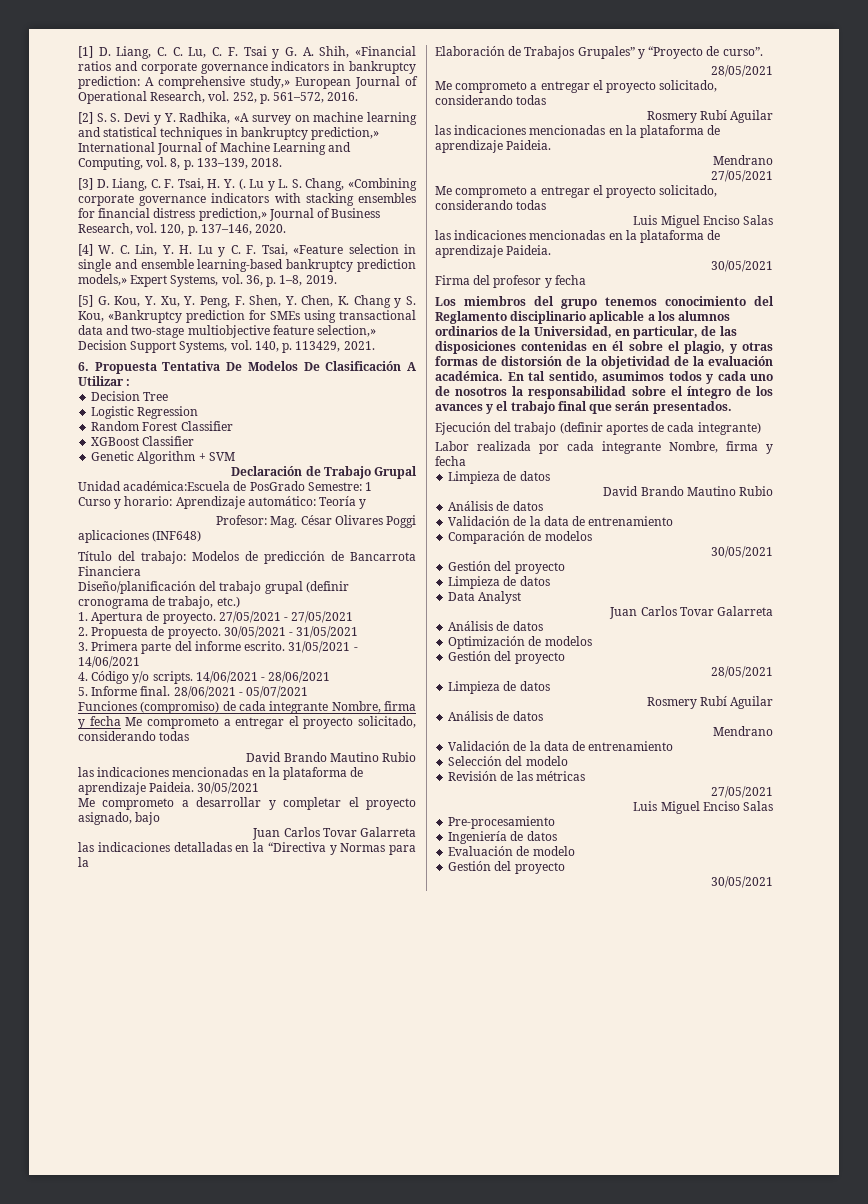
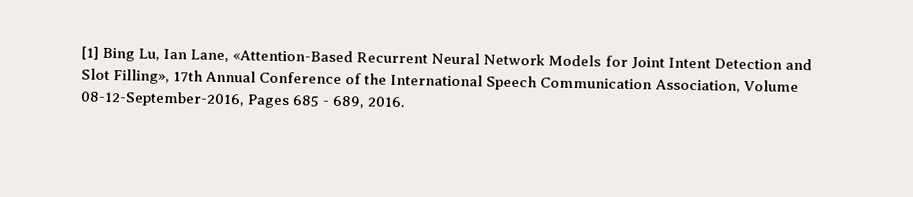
[98,46,416,59] [78,61,416,74] [78,76,418,89] [78,91,359,104] [78,112,417,125] [78,127,380,140] [78,142,352,155] [78,157,283,170] [78,178,418,191] [78,193,416,206] [78,208,381,221] [78,223,287,236] [78,244,416,257] [78,259,417,272] [78,274,337,287] [78,295,417,308] [78,310,416,323] [78,325,377,338] [78,340,375,353] [78,361,418,374] [78,376,131,386] [91,391,169,401] [91,406,199,419] [91,421,233,431] [91,436,195,446] [91,451,235,464] [231,466,417,479] [78,481,373,491] [78,496,367,509] [216,515,416,528] [78,530,202,543] [78,551,416,564] [78,566,141,576] [78,581,349,594] [78,596,240,609] [78,611,354,624] [78,626,359,639] [78,641,358,654] [78,656,140,668] [78,671,331,684] [78,686,309,698] [78,701,417,714] [78,716,416,729] [78,731,190,741] [246,752,416,762] [78,767,364,780] [78,782,260,795] [78,797,416,810] [78,812,161,825] [252,827,416,840] [78,842,416,855] [78,857,89,867] [435,46,763,59] [711,65,773,77] [435,80,718,93] [435,95,547,105] [646,110,773,123] [435,125,721,138] [435,140,552,153] [713,155,773,165] [711,170,773,182] [435,185,718,198] [435,200,547,210] [633,215,773,228] [435,230,721,243] [435,245,552,258] [711,260,773,272] [435,275,586,288] [435,296,774,309] [435,311,731,324] [435,326,737,339] [435,341,773,354] [435,356,773,369] [435,371,773,384] [435,386,773,399] [435,401,732,414] [435,422,761,435] [435,441,773,454] [435,456,466,466] [448,471,550,484] [603,486,773,496] [448,501,543,511] [448,516,674,526] [448,531,592,544] [711,546,773,558] [448,561,565,574] [448,576,550,589] [448,591,522,604] [609,606,773,619] [448,621,543,631] [448,636,592,649] [448,651,565,664] [711,666,773,678] [448,681,550,694] [646,696,773,709] [448,711,543,721] [713,726,773,736] [448,741,674,751] [448,756,568,766] [448,771,585,781] [711,786,773,798] [633,801,773,814] [448,816,556,829] [448,831,557,844] [448,846,575,856] [448,861,565,874] [711,876,773,888] D. Liang, C. C. Lu, C. F. Tsai y G. A. Shih, «Financial ratios and corporate governance indicators in bankruptcy prediction: A comprehensive study,» European Journal of Operational Research, vol. 252, p. 561–572, 2016. // [2] S. S. Devi y Y. Radhika, «A survey on machine learning and statistical techniques in bankruptcy prediction,» International Journal of Machine Learning and Computing, vol. 8, p. 133–139, 2018. // [3] D. Liang, C. F. Tsai, H. Y. (. Lu y L. S. Chang, «Combining corporate governance indicators with stacking ensembles for financial distress prediction,» Journal of Business Research, vol. 120, p. 137–146, 2020. // [4] W. C. Lin, Y. H. Lu y C. F. Tsai, «Feature selection in single and ensemble learning-based bankruptcy prediction models,» Expert Systems, vol. 36, p. 1–8, 2019. // [5] G. Kou, Y. Xu, Y. Peng, F. Shen, Y. Chen, K. Chang y S. Kou, «Bankruptcy prediction for SMEs using transactional data and two-stage multiobjective feature selection,» Decision Support Systems, vol. 140, p. 113429, 2021. // 6. Propuesta Tentativa De Modelos De Clasificación A Utilizar : // Decision Tree // Logistic Regression // Random Forest Classifier // XGBoost Classifier // Genetic Algorithm + SVM // Declaración de Trabajo Grupal // Unidad académica:Escuela de PosGrado Semestre: 1 // Curso y horario: Aprendizaje automático: Teoría y // Profesor: Mag. César Olivares Poggi // aplicaciones (INF648) // Título del trabajo: Modelos de predicción de Bancarrota Financiera // Diseño/planificación del trabajo grupal (definir cronograma de trabajo, etc.) // 1. Apertura de proyecto. 27/05/2021 - 27/05/2021 // 2. Propuesta de proyecto. 30/05/2021 - 31/05/2021 // 3. Primera parte del informe escrito. 31/05/2021 - 14/06/2021 // 4. Código y/o scripts. 14/06/2021 - 28/06/2021 // 5. Informe final. 28/06/2021 - 05/07/2021 // Funciones (compromiso) de cada integrante Nombre, firma y fecha Me comprometo a entregar el proyecto solicitado, considerando todas // David Brando Mautino Rubio // las indicaciones mencionadas en la plataforma de aprendizaje Paideia. 30/05/2021 // Me comprometo a desarrollar y completar el proyecto asignado, bajo // Juan Carlos Tovar Galarreta // las indicaciones detalladas en la “Directiva y Normas para la // Elaboración de Trabajos Grupales” y “Proyecto de curso”. // 28/05/2021 // Me comprometo a entregar el proyecto solicitado, considerando todas // Rosmery Rubí Aguilar // las indicaciones mencionadas en la plataforma de aprendizaje Paideia. // Mendrano // 27/05/2021 // Me comprometo a entregar el proyecto solicitado, considerando todas // Luis Miguel Enciso Salas // las indicaciones mencionadas en la plataforma de aprendizaje Paideia. // 30/05/2021 // Firma del profesor y fecha // Los miembros del grupo tenemos conocimiento del Reglamento disciplinario aplicable a los alumnos ordinarios de la Universidad, en particular, de las disposiciones contenidas en él sobre el plagio, y otras formas de distorsión de la objetividad de la evaluación académica. En tal sentido, asumimos todos y cada uno de nosotros la responsabilidad sobre el íntegro de los avances y el trabajo final que serán presentados. // Ejecución del trabajo (definir aportes de cada integrante) // Labor realizada por cada integrante Nombre, firma y fecha // Limpieza de datos // David Brando Mautino Rubio // Análisis de datos // Validación de la data de entrenamiento // Comparación de modelos // 30/05/2021 // Gestión del proyecto // Limpieza de datos // Data Analyst // Juan Carlos Tovar Galarreta // Análisis de datos // Optimización de modelos // Gestión del proyecto // 28/05/2021 // Limpieza de datos // Rosmery Rubí Aguilar // Análisis de datos // Mendrano // Validación de la data de entrenamiento // Selección del modelo // Revisión de las métricas // 27/05/2021 // Luis Miguel Enciso Salas // Pre-procesamiento // Ingeniería de datos // Evaluación de modelo // Gestión del proyecto // 30/05/2021 -> [102,47,812,71] [81,68,799,93] [80,90,407,109] Bing Lu, Ian Lane, «Attention-Based Recurrent Neural Network Models for Joint Intent Detection and Slot Filling», 17th Annual Conference of the International Speech Communication Association, Volume 08-12-September-2016, Pages 685 - 689, 2016.

